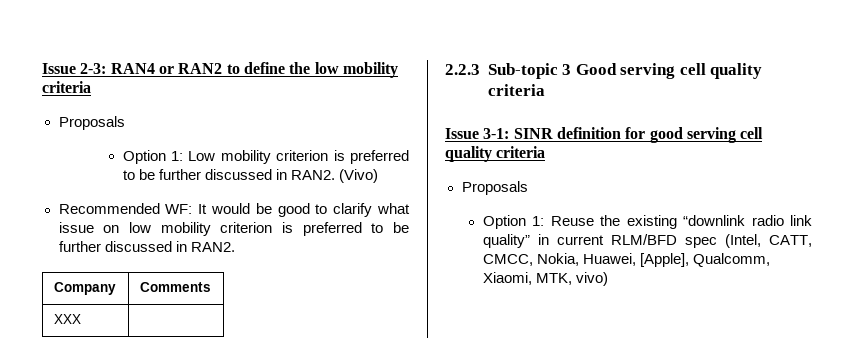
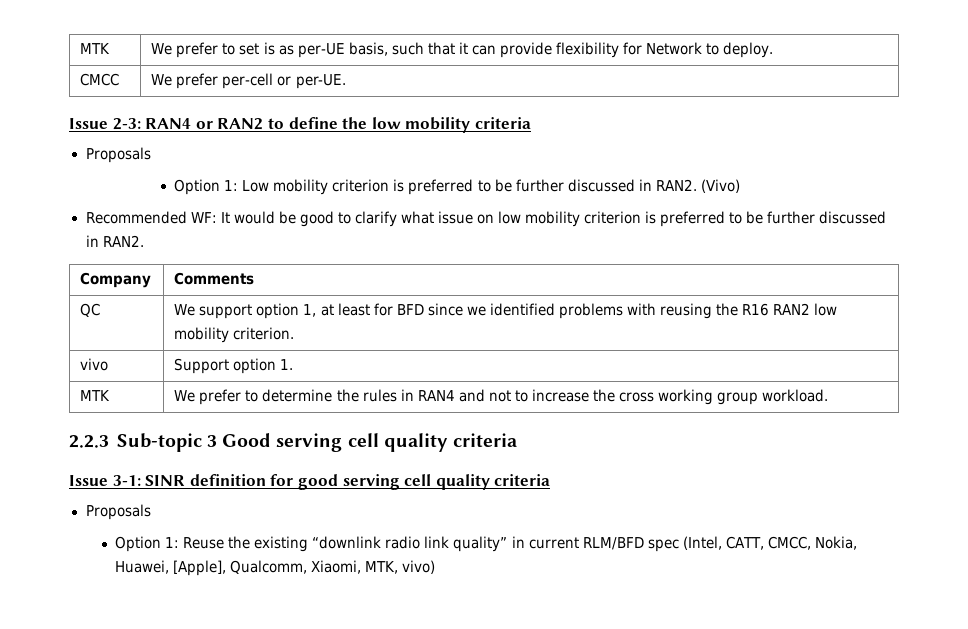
(42, 68) none -> [80,43,111,54] [151,42,774,58] [80,73,120,86] [151,73,347,89] MTK | We prefer to set is as per-UE basis, such that it can provide flexibility for Network to deploy. // CMCC | We prefer per-cell or per-UE. //
[53,314,81,324] XXX | -> [80,303,101,317] [174,303,838,319] [174,327,295,343] [80,358,109,371] [174,358,294,374] [80,390,111,401] [174,389,829,405] QC | We support option 1, at least for BFD since we identified problems with reusing the R16 RAN2 low mobility criterion. // vivo | Support option 1. // MTK | We prefer to determine the rules in RAN4 and not to increase the cross working group workload.

